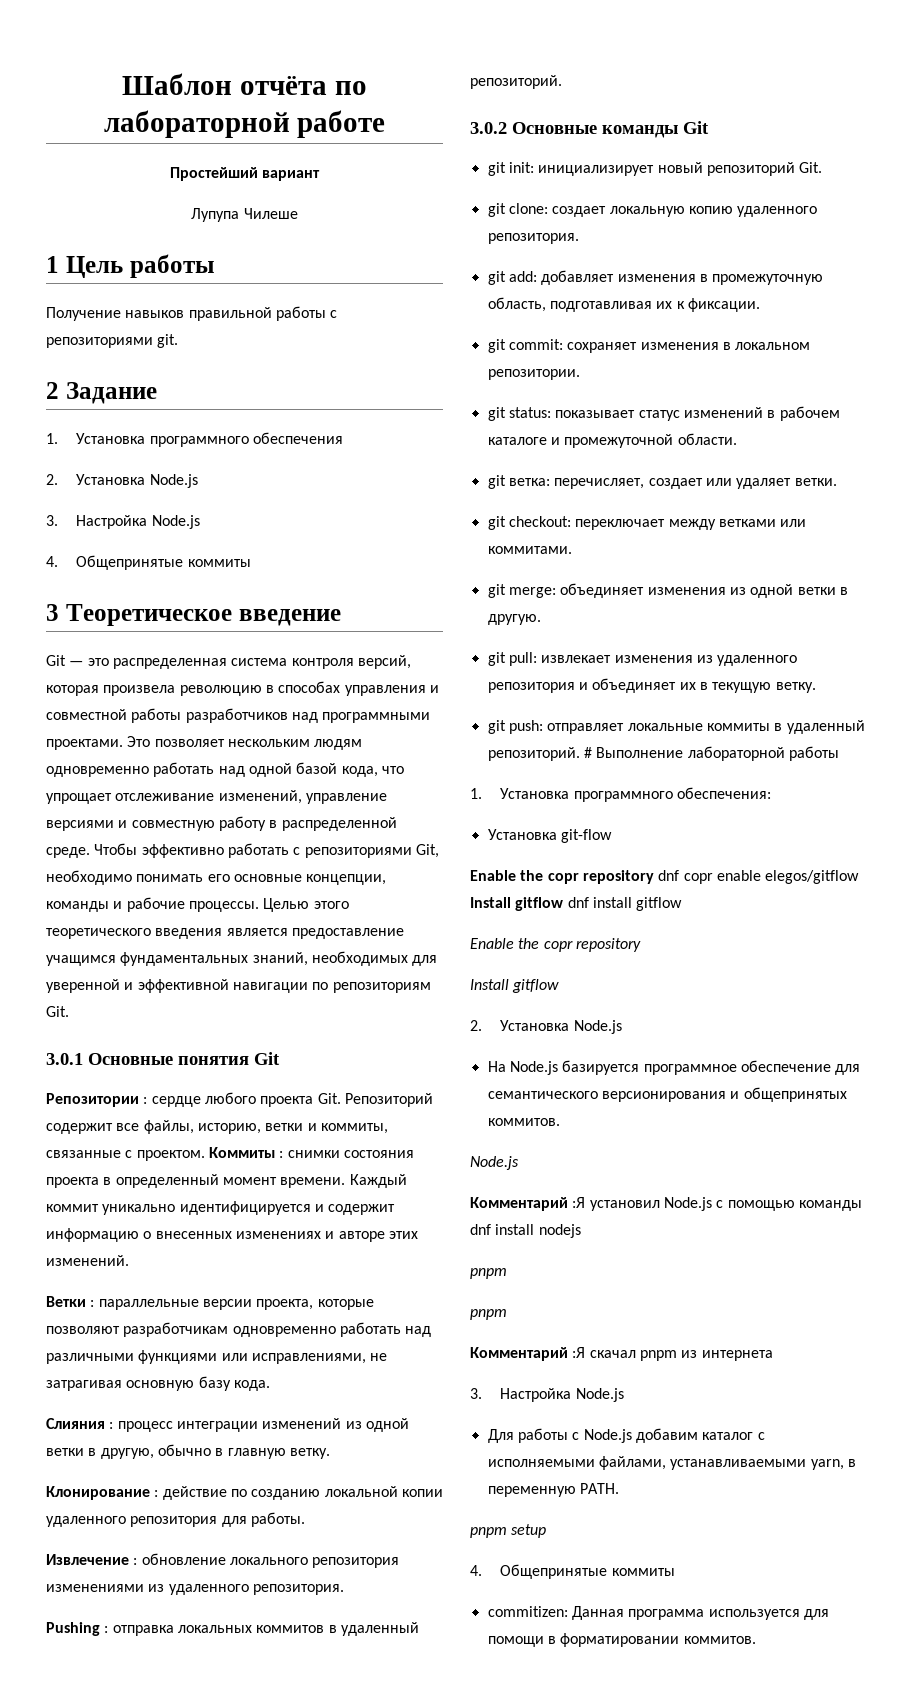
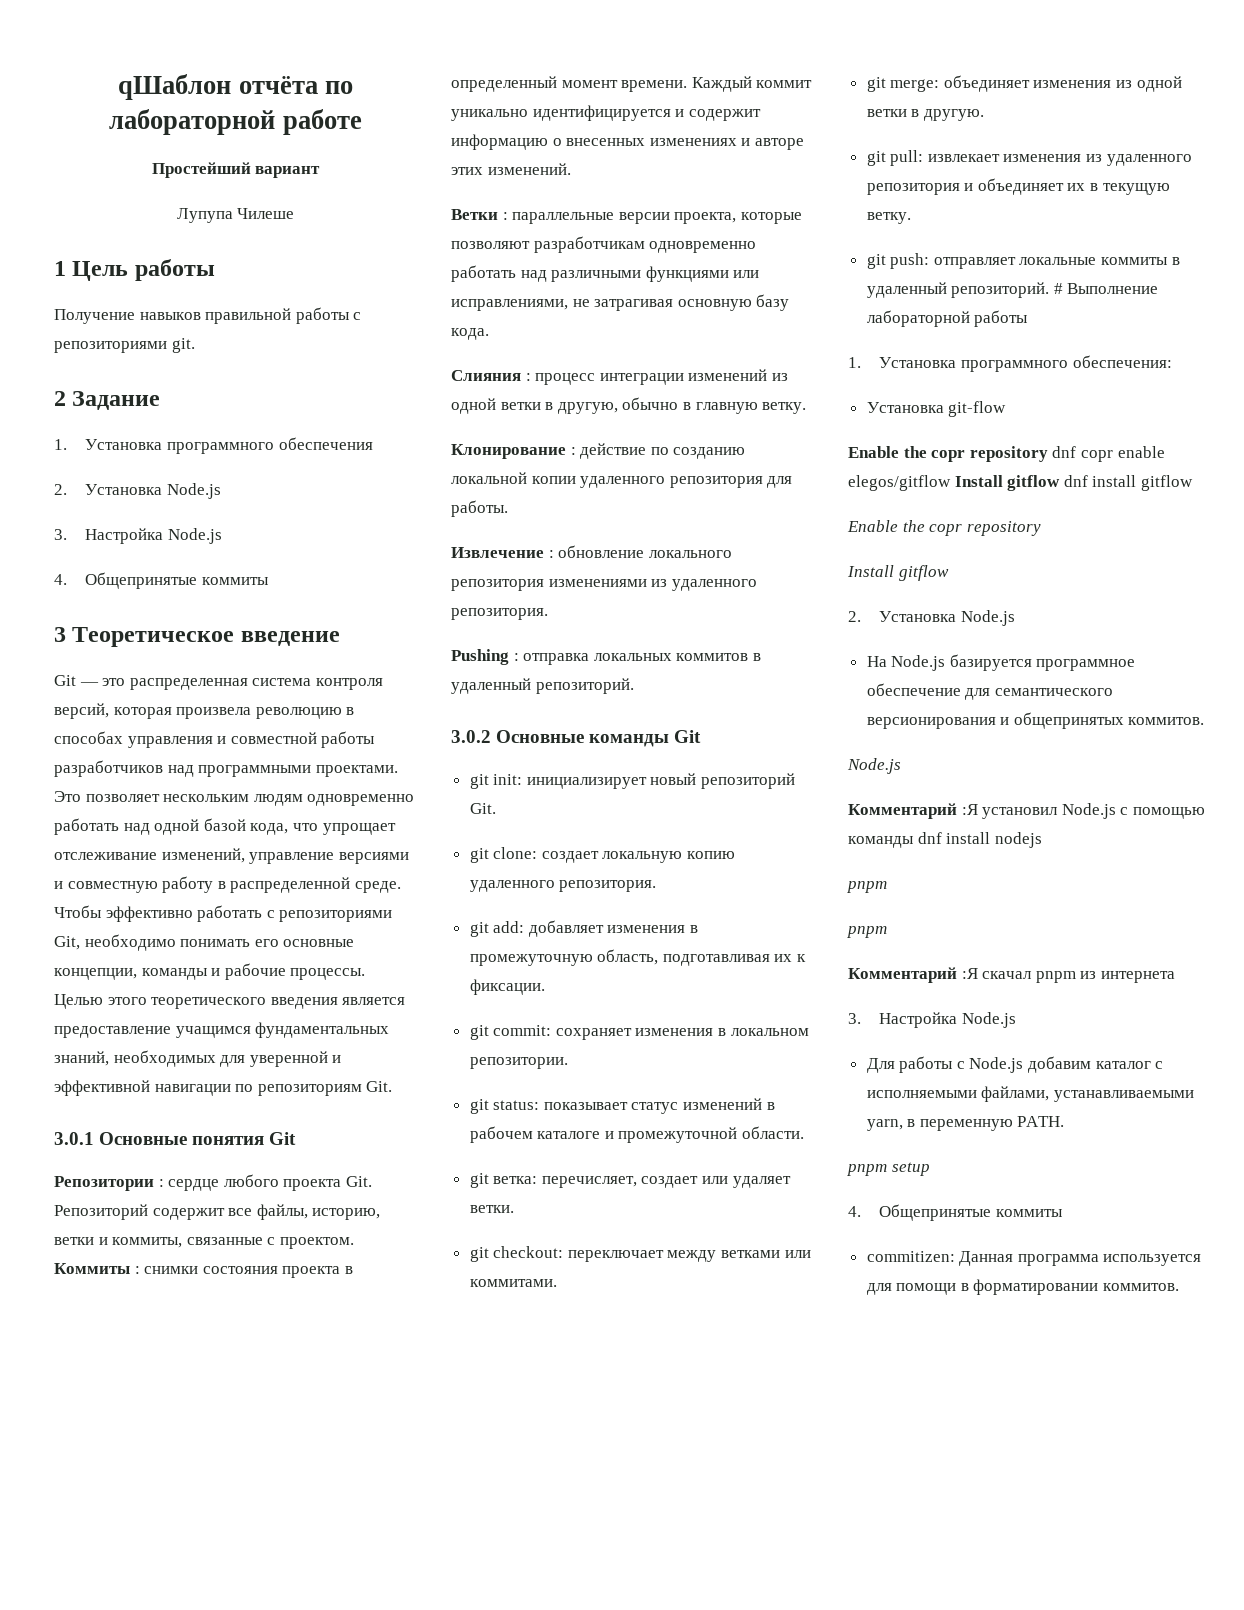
[122,73,233,95] Шаблон -> [118,74,232,100] qШаблон

